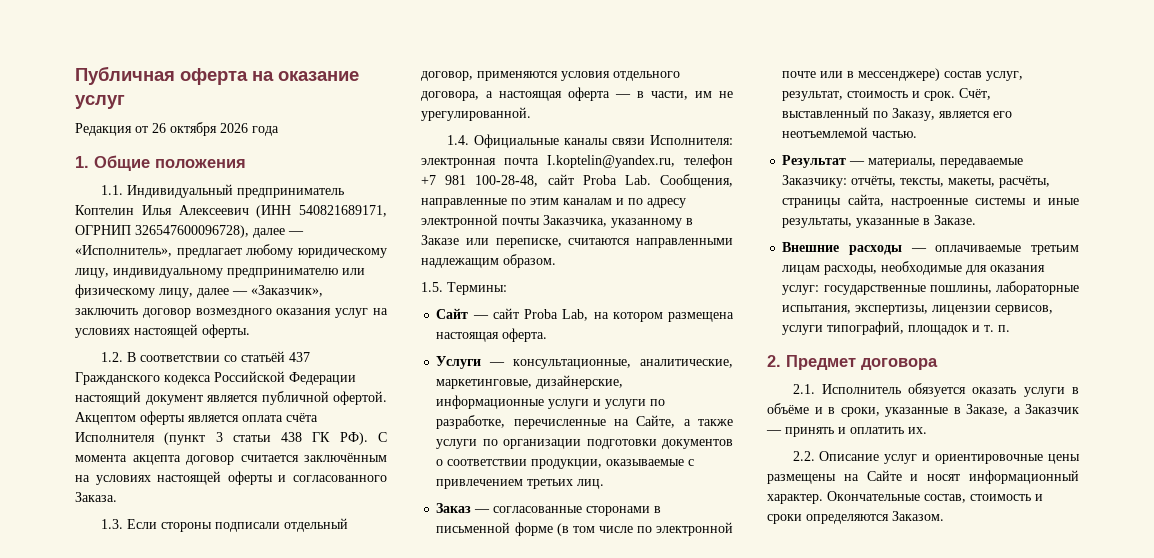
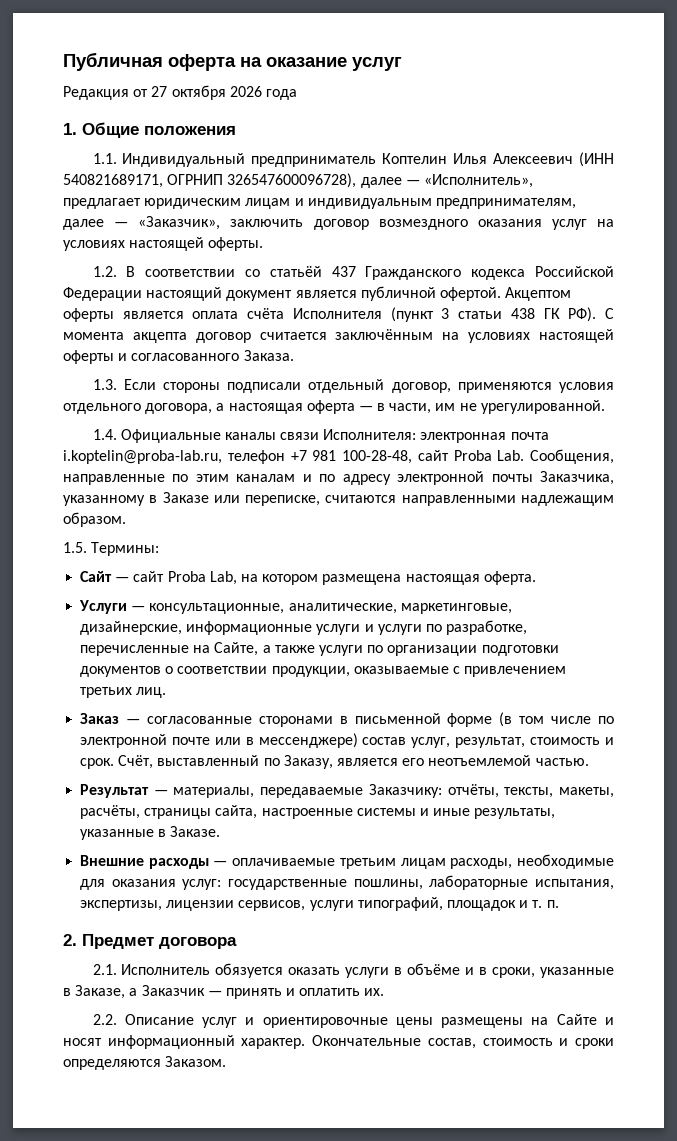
[152,123,166,133] 26 -> [151,86,168,97] 27
[246,244,387,258] [75,268,365,278] [75,284,193,298] любому юридическому лицу, индивидуальному предпринимателю или физическому лицу, -> [144,198,576,209] юридическим лицам и индивидуальным предпринимателям,
[547,155,675,168] I.koptelin@yandex.ru, -> [63,450,222,464] i.koptelin@proba-lab.ru,

